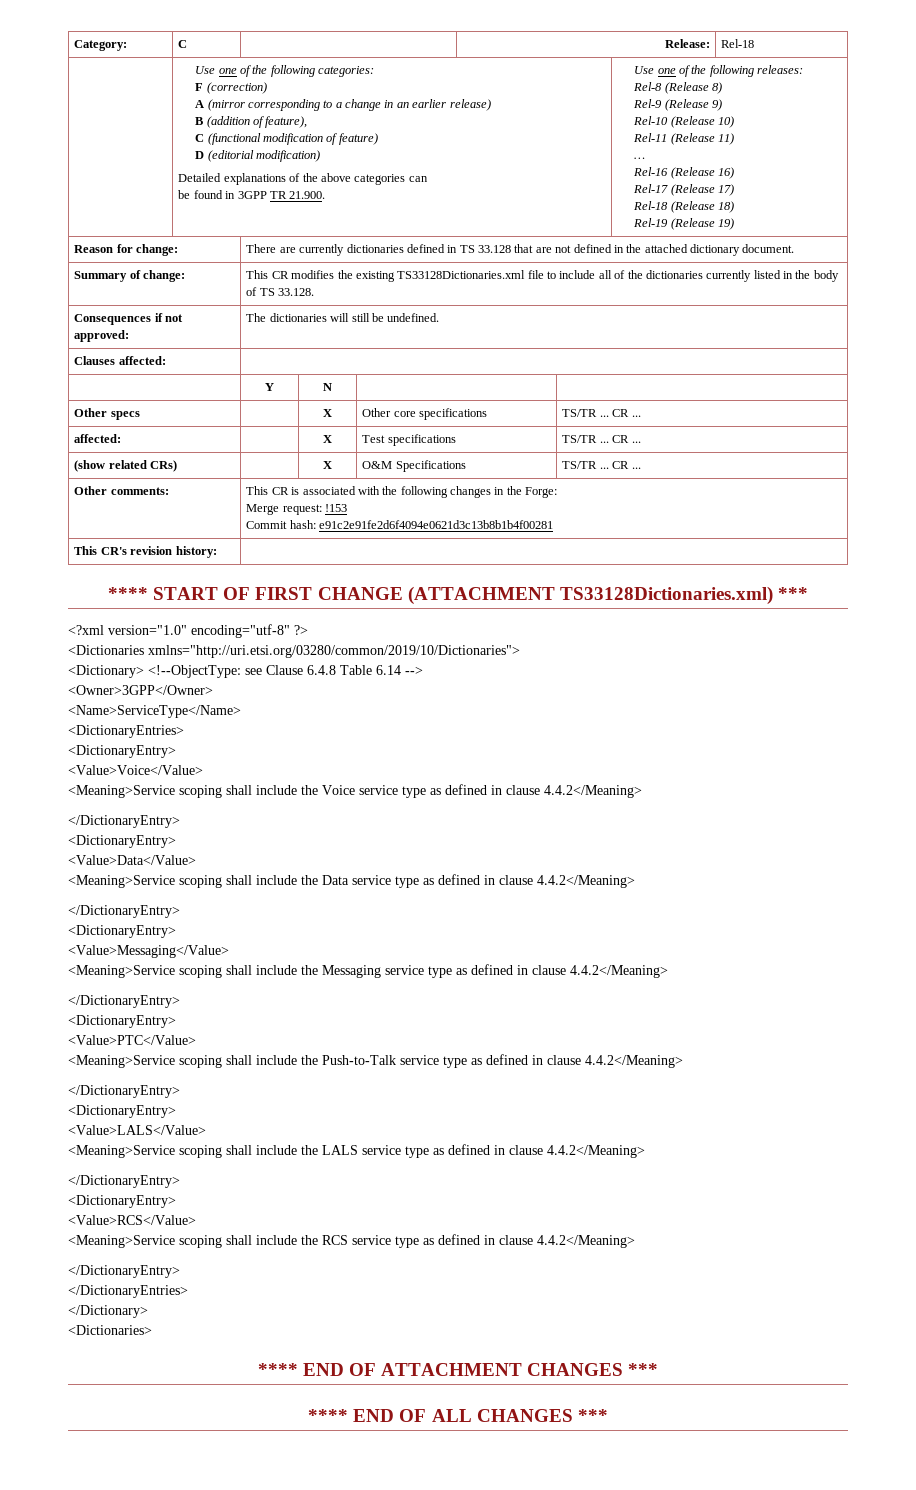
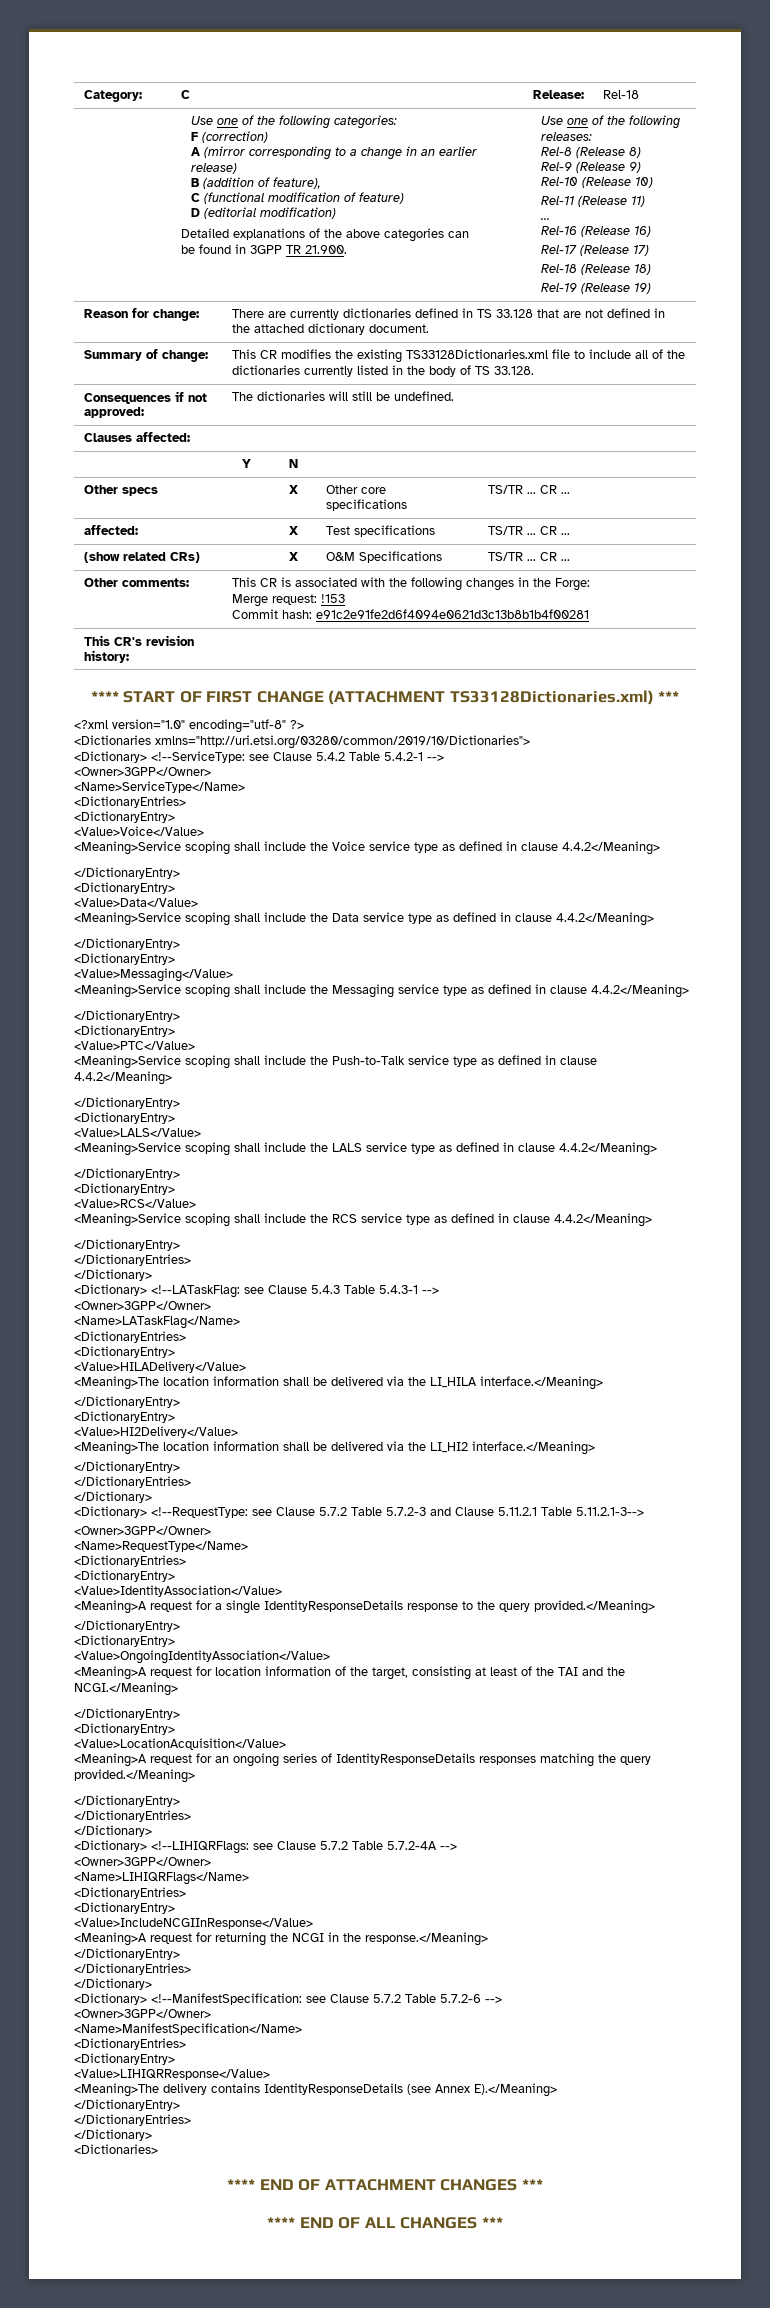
[148,665,401,678] <!--ObjectType: see Clause 6.4.8 Table 6.14 -> [151,751,423,763] <!--ServiceType: see Clause 5.4.2 Table 5.4.2-1
(148, 1311) none -> [74,1284,439,1298] [74,1301,211,1310] [74,1316,240,1329] [74,1331,186,1343] [74,1346,175,1358] [74,1361,246,1373] [74,1376,603,1390] [74,1396,180,1408] [74,1411,175,1423] [74,1426,238,1438] [74,1441,595,1455] [74,1461,180,1473] [74,1476,191,1488] [74,1491,152,1503] [74,1506,644,1518] [74,1526,211,1535] [74,1541,248,1552] [74,1555,186,1567] [74,1570,175,1582] [74,1585,282,1597] [74,1600,655,1614] [74,1620,180,1632] [74,1635,175,1647] [74,1650,330,1664] [74,1666,625,1680] [74,1682,178,1696] [74,1708,180,1720] [74,1723,175,1735] [74,1738,286,1750] [74,1753,651,1767] [74,1769,195,1783] [74,1795,180,1807] [74,1810,191,1822] [74,1825,152,1837] [74,1840,457,1854] [74,1857,211,1866] [74,1872,249,1885] [74,1887,186,1899] [74,1902,175,1914] [74,1918,313,1929] [74,1932,488,1946] [74,1948,180,1960] [74,1963,191,1975] [74,1978,152,1990] [74,1993,502,2005] [74,2009,211,2018] [74,2023,302,2035] [74,2038,186,2050] [74,2053,175,2065] [74,2069,270,2080] [74,2083,557,2097] [74,2099,180,2111] [74,2114,191,2126] [74,2129,152,2141] // <Dictionary> <!--LATaskFlag: see Clause 5.4.3 Table 5.4.3-1 --> // <Owner>3GPP</Owner> // <Name>LATaskFlag</Name> // <DictionaryEntries> // <DictionaryEntry> // <Value>HILADelivery</Value> // <Meaning>The location information shall be delivered via the LI_HILA interface.</Meaning> // </DictionaryEntry> // <DictionaryEntry> // <Value>HI2Delivery</Value> // <Meaning>The location information shall be delivered via the LI_HI2 interface.</Meaning> // </DictionaryEntry> // </DictionaryEntries> // </Dictionary> // <Dictionary> <!--RequestType: see Clause 5.7.2 Table 5.7.2-3 and Clause 5.11.2.1 Table 5.11.2.1-3--> // <Owner>3GPP</Owner> // <Name>RequestType</Name> // <DictionaryEntries> // <DictionaryEntry> // <Value>IdentityAssociation</Value> // <Meaning>A request for a single IdentityResponseDetails response to the query provided.</Meaning> // </DictionaryEntry> // <DictionaryEntry> // <Value>OngoingIdentityAssociation</Value> // <Meaning>A request for location information of the target, consisting at least of the TAI and the NCGI.</Meaning> // </DictionaryEntry> // <DictionaryEntry> // <Value>LocationAcquisition</Value> // <Meaning>A request for an ongoing series of IdentityResponseDetails responses matching the query provided.</Meaning> // </DictionaryEntry> // </DictionaryEntries> // </Dictionary> // <Dictionary> <!--LIHIQRFlags: see Clause 5.7.2 Table 5.7.2-4A --> // <Owner>3GPP</Owner> // <Name>LIHIQRFlags</Name> // <DictionaryEntries> // <DictionaryEntry> // <Value>IncludeNCGIInResponse</Value> // <Meaning>A request for returning the NCGI in the response.</Meaning> // </DictionaryEntry> // </DictionaryEntries> // </Dictionary> // <Dictionary> <!--ManifestSpecification: see Clause 5.7.2 Table 5.7.2-6 --> // <Owner>3GPP</Owner> // <Name>ManifestSpecification</Name> // <DictionaryEntries> // <DictionaryEntry> // <Value>LIHIQRResponse</Value> // <Meaning>The delivery contains IdentityResponseDetails (see Annex E).</Meaning> // </DictionaryEntry> // </DictionaryEntries> // </Dictionary>

